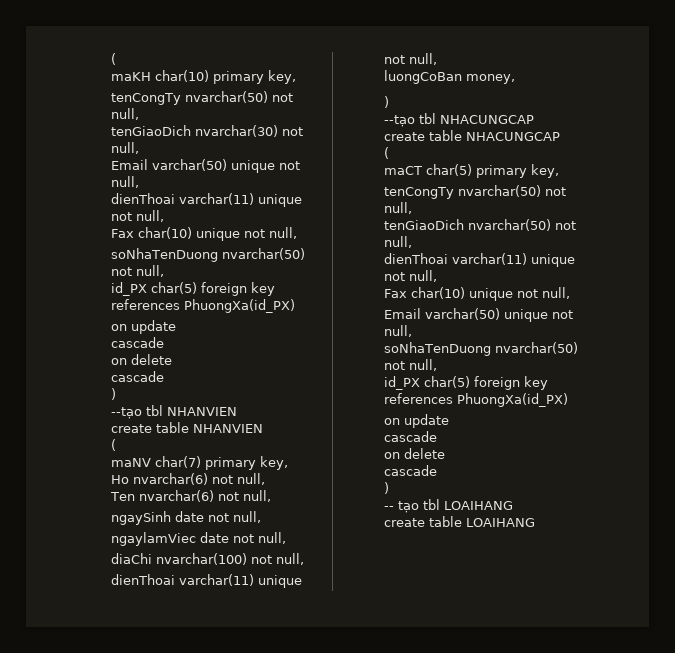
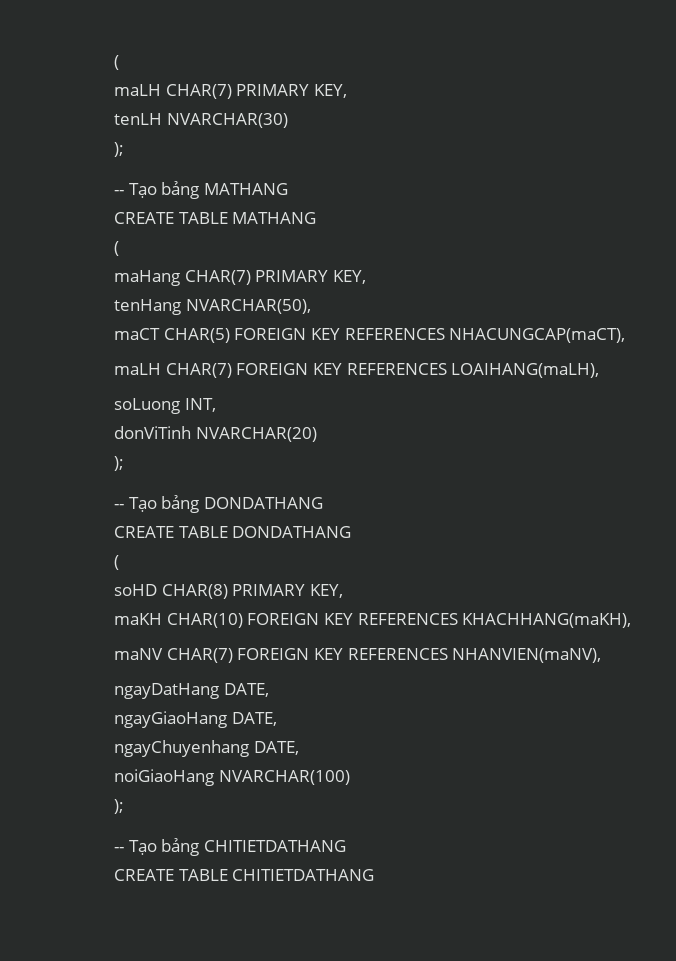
[111,53,117,65] [111,70,297,84] [111,91,294,105] [111,108,140,120] [111,125,304,137] [111,142,140,154] [111,159,301,173] [111,176,140,188] [111,193,303,207] [111,210,165,222] [111,227,298,241] [111,248,306,262] [111,265,165,277] [111,282,276,296] [111,299,296,313] [111,320,177,334] [111,337,165,348] [111,354,173,365] [111,371,165,382] [111,388,117,400] [111,405,238,419] [111,422,264,433] [111,439,117,451] [111,456,289,470] [111,473,266,485] [110,490,272,502] [111,511,262,525] [111,532,287,546] [111,553,305,565] [111,574,303,588] [384,53,438,65] [384,70,516,84] [384,96,390,108] [384,113,535,127] [384,130,561,141] [384,147,390,159] [384,164,560,178] [384,185,567,199] [384,202,413,214] [384,219,577,231] [384,236,413,248] [384,253,576,267] [384,270,438,282] [384,287,571,301] [384,308,574,322] [384,325,413,337] [384,342,579,356] [384,359,438,371] [384,376,549,390] [384,393,569,407] [384,414,450,428] [384,431,438,442] [384,448,446,459] [384,465,438,476] [384,482,390,494] [384,499,514,513] [384,516,536,527] ( // maKH char(10) primary key, // tenCongTy nvarchar(50) not null, // tenGiaoDich nvarchar(30) not null, // Email varchar(50) unique not null, // dienThoai varchar(11) unique not null, // Fax char(10) unique not null, // soNhaTenDuong nvarchar(50) not null, // id_PX char(5) foreign key references PhuongXa(id_PX) // on update // cascade // on delete // cascade // ) // --tạo tbl NHANVIEN // create table NHANVIEN // ( // maNV char(7) primary key, // Ho nvarchar(6) not null, // Ten nvarchar(6) not null, // ngaySinh date not null, // ngaylamViec date not null, // diaChi nvarchar(100) not null, // dienThoai varchar(11) unique not null, // luongCoBan money, // ) // --tạo tbl NHACUNGCAP // create table NHACUNGCAP // ( // maCT char(5) primary key, // tenCongTy nvarchar(50) not null, // tenGiaoDich nvarchar(50) not null, // dienThoai varchar(11) unique not null, // Fax char(10) unique not null, // Email varchar(50) unique not null, // soNhaTenDuong nvarchar(50) not null, // id_PX char(5) foreign key references PhuongXa(id_PX) // on update // cascade // on delete // cascade // ) // -- tạo tbl LOAIHANG // create table LOAIHANG -> [114,55,120,70] [114,84,347,99] [114,113,288,128] [114,142,125,157] [114,181,288,199] [114,212,317,224] [114,241,120,256] [114,270,366,286] [114,299,311,315] [114,328,626,343] [114,363,600,378] [114,398,216,414] [114,426,317,442] [114,456,125,471] [114,495,323,513] [114,526,352,538] [114,555,120,570] [114,584,343,599] [114,613,632,628] [114,648,602,663] [114,683,269,699] [114,711,277,728] [114,740,299,757] [114,769,350,786] [114,799,125,814] [114,838,346,856] [114,869,375,881] ( // maLH CHAR(7) PRIMARY KEY, // tenLH NVARCHAR(30) // ); // -- Tạo bảng MATHANG // CREATE TABLE MATHANG // ( // maHang CHAR(7) PRIMARY KEY, // tenHang NVARCHAR(50), // maCT CHAR(5) FOREIGN KEY REFERENCES NHACUNGCAP(maCT), // maLH CHAR(7) FOREIGN KEY REFERENCES LOAIHANG(maLH), // soLuong INT, // donViTinh NVARCHAR(20) // ); // -- Tạo bảng DONDATHANG // CREATE TABLE DONDATHANG // ( // soHD CHAR(8) PRIMARY KEY, // maKH CHAR(10) FOREIGN KEY REFERENCES KHACHHANG(maKH), // maNV CHAR(7) FOREIGN KEY REFERENCES NHANVIEN(maNV), // ngayDatHang DATE, // ngayGiaoHang DATE, // ngayChuyenhang DATE, // noiGiaoHang NVARCHAR(100) // ); // -- Tạo bảng CHITIETDATHANG // CREATE TABLE CHITIETDATHANG

